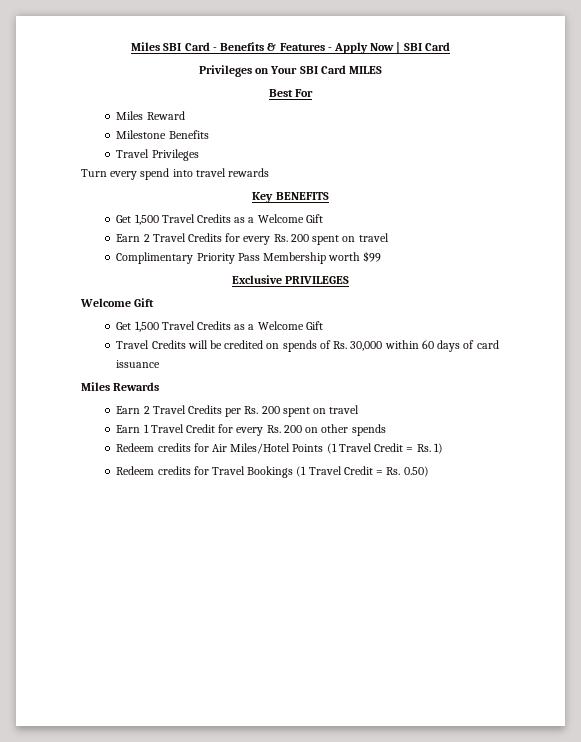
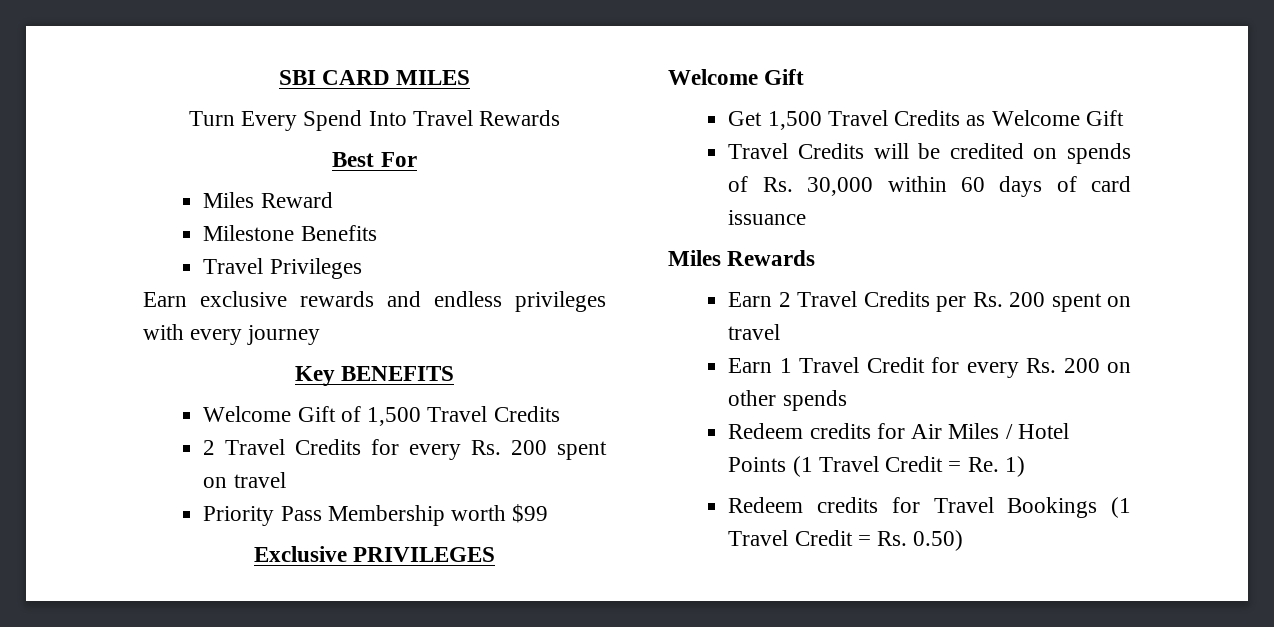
[131,42,450,54] [198,65,383,77] Miles SBI Card - Benefits & Features - Apply Now | SBI Card // Privileges on Your SBI Card MILES -> [278,70,471,85] [188,110,561,131] SBI CARD MILES // Turn Every Spend Into Travel Rewards
[81,168,270,180] Turn every spend into travel rewards -> [143,291,606,312] [143,324,321,345] Earn exclusive rewards and endless privileges with every journey
[116,214,323,225] [116,234,141,242] Get 1,500 Travel Credits as a Welcome Gift // Earn -> [203,406,560,426] Welcome Gift of 1,500 Travel Credits //
[116,252,194,264] Complimentary -> (286, 480) none
[248,324,255,330] a -> (986, 120) none
[230,443,291,454] Miles/Hotel -> [948,423,1069,439] Miles / Hotel
[416,444,431,452] Rs. -> [967,457,999,472] Re.

